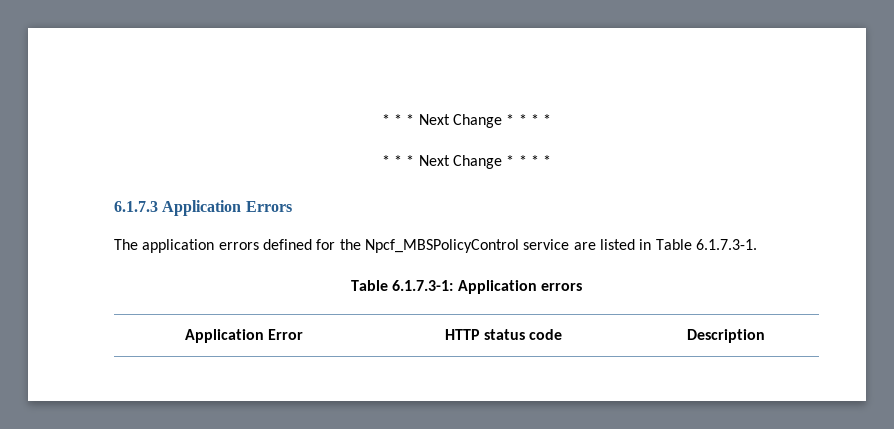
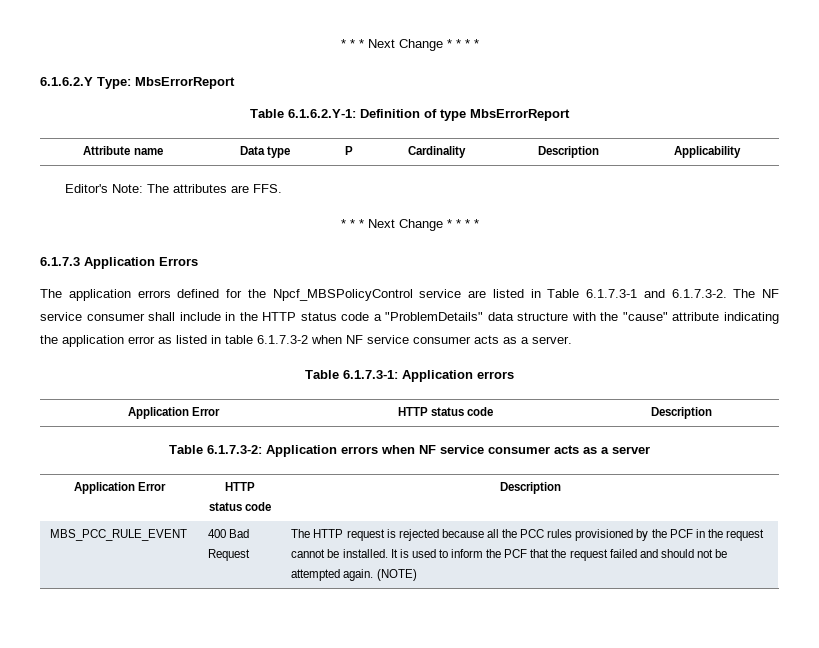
[381,114,552,128] * * * Next Change * * * * -> [340,39,479,51] [40,77,235,89] [250,109,570,121] [83,146,163,155] [239,146,291,158] [344,146,353,155] [408,146,466,158] [537,146,599,158] [674,146,742,158] [64,184,282,193] * * * Next Change * * * * // 6.1.6.2.Y Type: MbsErrorReport // Table 6.1.6.2.Y-1: Definition of type MbsErrorReport // Attribute name | Data type | P | Cardinality | Description | Applicability // Editor's Note: The attributes are FFS.
[695,239,757,250] 6.1.7.3-1. -> [586,289,779,298] [40,312,779,324] [40,335,572,347] 6.1.7.3-1 and 6.1.7.3-2. The NF service consumer shall include in the HTTP status code a "ProblemDetails" data structure with the "cause" attribute indicating the application error as listed in table 6.1.7.3-2 when NF service consumer acts as a server.
(765, 336) none -> [169,445,650,457] [73,482,167,494] [225,482,255,491] [208,502,272,511] [499,482,561,494] [50,529,188,541] [208,529,250,538] [208,549,251,561] [291,529,764,541] [291,549,728,561] [291,569,417,581] // Table 6.1.7.3-2: Application errors when NF service consumer acts as a server // Application Error | HTTP status code | Description // MBS_PCC_RULE_EVENT | 400 Bad Request | The HTTP request is rejected because all the PCC rules provisioned by the PCF in the request cannot be installed. It is used to inform the PCF that the request failed and should not be attempted again. (NOTE)

